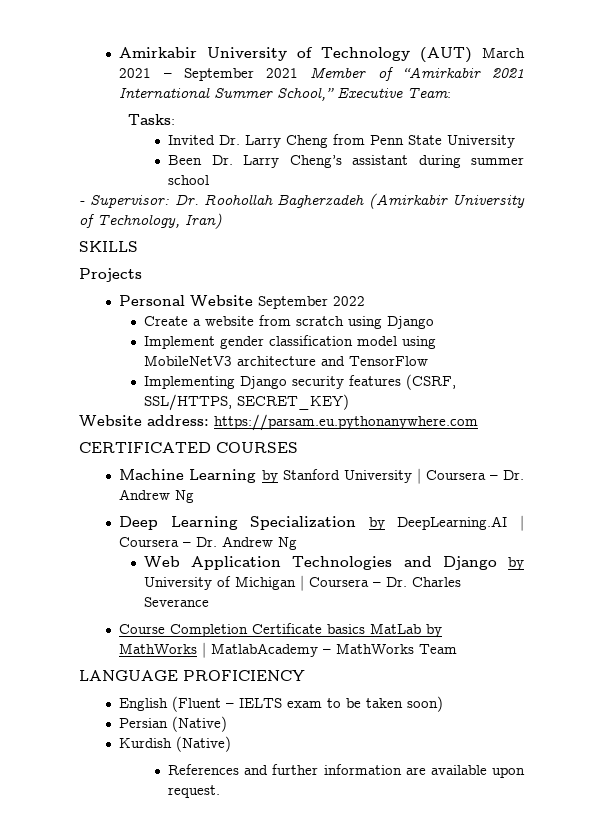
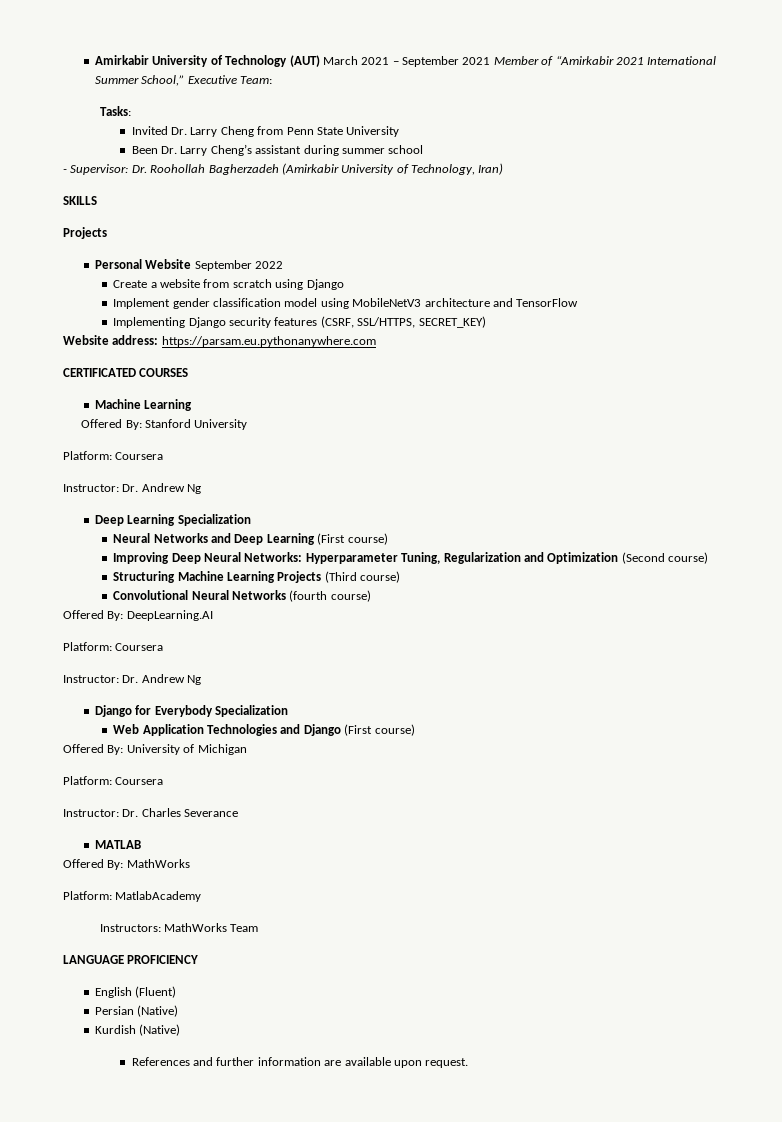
[261,470,278,483] by -> [81,419,142,430] // Offered By:
[416,468,498,484] | Coursera – -> [63,451,164,460] [63,484,119,492] // Platform: Coursera // Instructor:
[368,517,385,530] by -> [113,533,388,545] [113,552,709,564] [113,571,401,583] [113,590,371,602] [63,610,124,621] // Neural Networks and Deep Learning (First course) // Improving Deep Neural Networks: Hyperparameter Tuning, Regularization and Optimization (Second course) // Structuring Machine Learning Projects (Third course) // Convolutional Neural Networks (fourth course) // Offered By:
[520,515,524,531] [119,536,298,550] | Coursera – Dr. Andrew Ng -> [63,642,164,651] [63,674,202,685] [95,705,289,717] // Platform: Coursera // Instructor: Dr. Andrew Ng // Django for Everybody Specialization
[507,557,524,570] by -> [344,724,415,736] [63,744,124,755] (First course) // Offered By:
[299,575,381,591] | Coursera – -> [63,776,164,785] [63,809,119,817] // Platform: Coursera // Instructor:
[119,623,443,637] [119,642,207,658] Course Completion Certificate basics MatLab by MathWorks | -> [95,840,142,849] [63,859,190,870] [63,891,112,900] MATLAB // Offered By: MathWorks // Platform:
[323,649,332,654] – -> [99,924,161,932] // Instructors:
[172,696,444,712] (Fluent – IELTS exam to be taken soon) -> [135,986,177,998] (Fluent)

